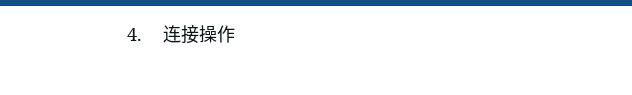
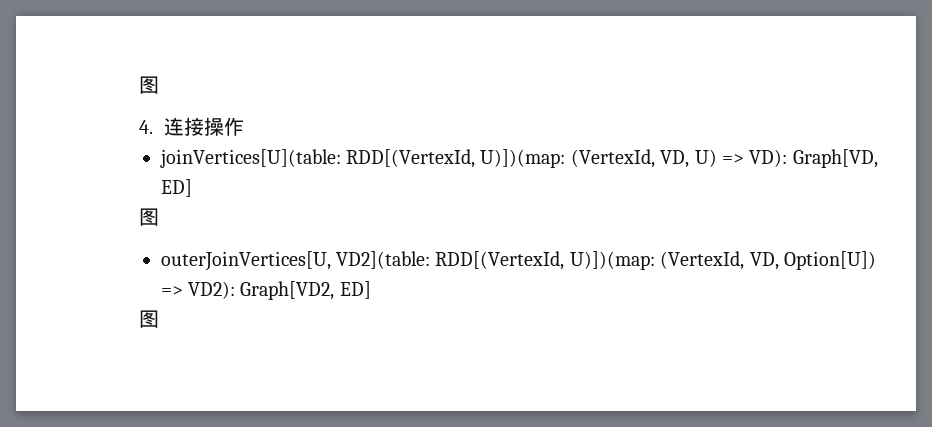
(126, 34) none -> [138,76,159,94] 图 //
(235, 34) none -> [159,149,878,168] [160,179,192,197] [138,208,159,226] [160,251,876,271] [160,281,371,300] [138,310,159,328] // joinVertices[U](table: RDD[(VertexId, U)])(map: (VertexId, VD, U) => VD): Graph[VD, ED] // 图 // outerJoinVertices[U, VD2](table: RDD[(VertexId, U)])(map: (VertexId, VD, Option[U]) => VD2): Graph[VD2, ED] // 图

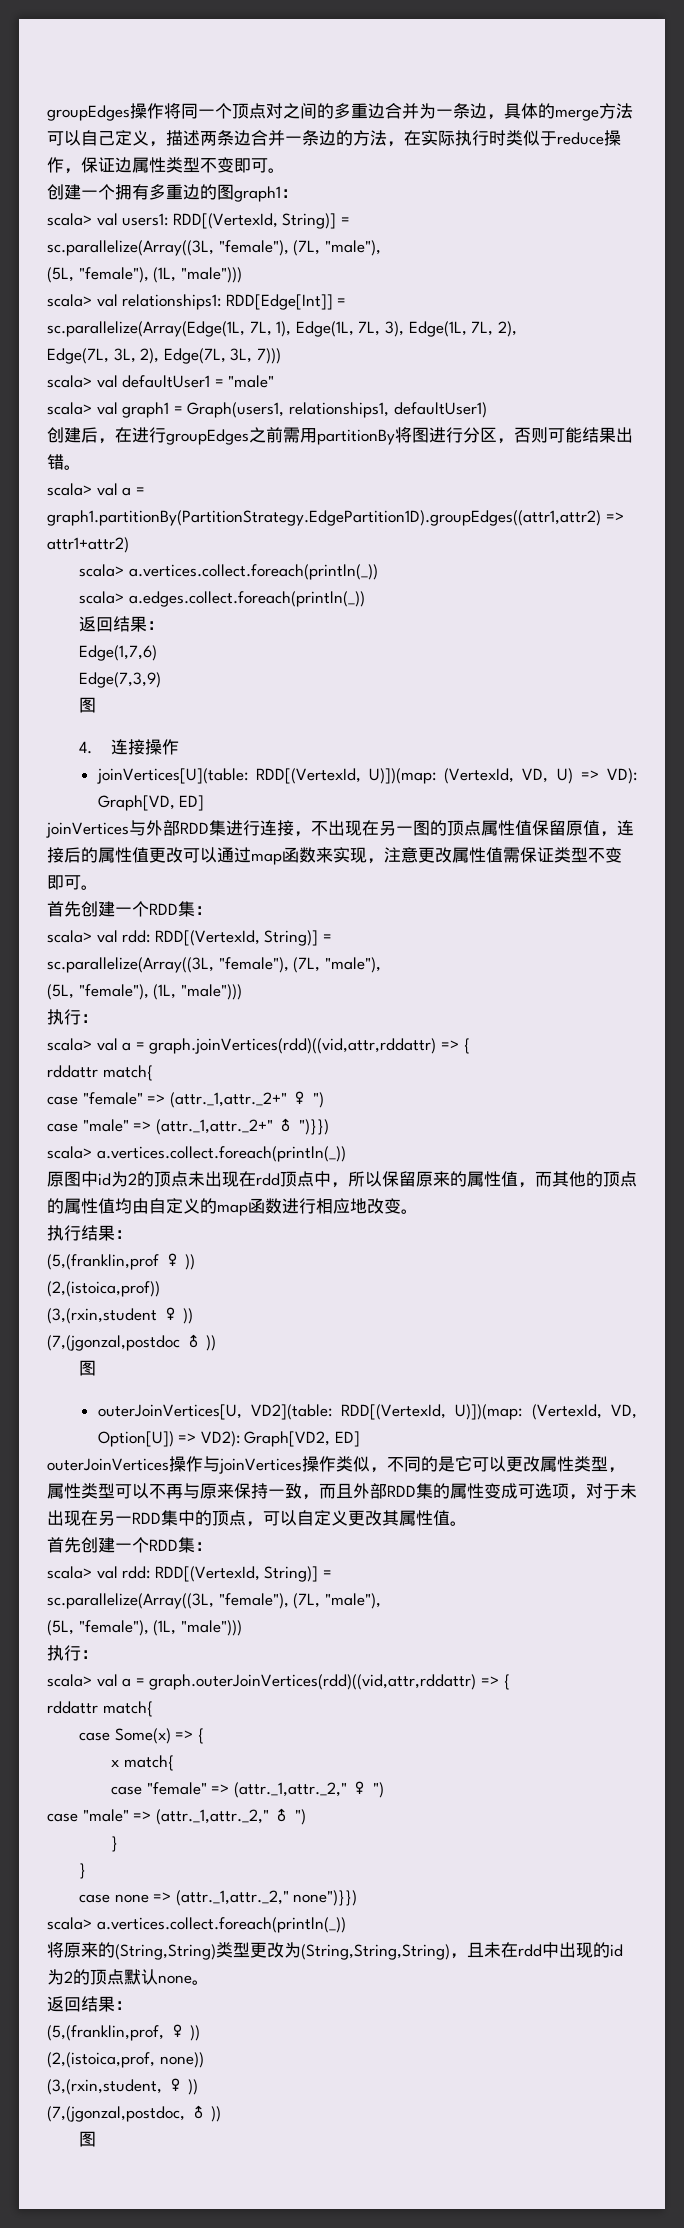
(138, 85) none -> [47,103,633,121] [47,130,621,147] [47,157,285,174] [47,184,298,202] [47,213,350,229] [47,240,381,256] [47,267,242,283] [47,294,347,310] [47,321,517,337] [47,348,281,364] [47,375,275,388] [47,402,487,418] [47,427,633,445] [47,454,81,470] [47,483,145,496] [47,510,624,526] [47,537,129,553] [79,564,378,580] [79,591,365,607] [79,616,165,632] [79,645,158,661] [79,672,162,688] groupEdges操作将同一个顶点对之间的多重边合并为一条边，具体的merge方法可以自己定义，描述两条边合并一条边的方法，在实际执行时类似于reduce操作，保证边属性类型不变即可。 // 创建一个拥有多重边的图graph1： // scala> val users1: RDD[(VertexId, String)] = // sc.parallelize(Array((3L, "female"), (7L, "male"), // (5L, "female"), (1L, "male"))) // scala> val relationships1: RDD[Edge[Int]] = // sc.parallelize(Array(Edge(1L, 7L, 1), Edge(1L, 7L, 3), Edge(1L, 7L, 2), // Edge(7L, 3L, 2), Edge(7L, 3L, 7))) // scala> val defaultUser1 = "male" // scala> val graph1 = Graph(users1, relationships1, defaultUser1) // 创建后，在进行groupEdges之前需用partitionBy将图进行分区，否则可能结果出错。 // scala> val a = graph1.partitionBy(PartitionStrategy.EdgePartition1D).groupEdges((attr1,attr2) => attr1+attr2) // scala> a.vertices.collect.foreach(println(_)) // scala> a.edges.collect.foreach(println(_)) // 返回结果： // Edge(1,7,6) // Edge(7,3,9) //
(192, 188) none -> [46,820,634,838] [47,847,622,865] [47,875,98,890] [47,901,212,917] [47,930,332,946] [47,957,381,973] [47,984,242,1000] [47,1009,98,1025] [47,1038,470,1054] [47,1065,153,1081] [47,1091,324,1108] [47,1118,329,1135] [47,1146,346,1162] [47,1171,637,1188] [47,1198,418,1216] [47,1225,132,1241] [47,1253,196,1270] [47,1281,160,1297] [47,1307,194,1324] [47,1334,217,1351] // joinVertices与外部RDD集进行连接，不出现在另一图的顶点属性值保留原值，连接后的属性值更改可以通过map函数来实现，注意更改属性值需保证类型不变即可。 // 首先创建一个RDD集： // scala> val rdd: RDD[(VertexId, String)] = // sc.parallelize(Array((3L, "female"), (7L, "male"), // (5L, "female"), (1L, "male"))) // 执行： // scala> val a = graph.joinVertices(rdd)((vid,attr,rddattr) => { // rddattr match{ // case "female" => (attr._1,attr._2+" ♀ ") // case "male" => (attr._1,attr._2+" ♂ ")}}) // scala> a.vertices.collect.foreach(println(_)) // 原图中id为2的顶点未出现在rdd顶点中，所以保留原来的属性值，而其他的顶点的属性值均由自定义的map函数进行相应地改变。 // 执行结果： // (5,(franklin,prof ♀ )) // (2,(istoica,prof)) // (3,(rxin,student ♀ )) // (7,(jgonzal,postdoc ♂ ))
(371, 290) none -> [47,1456,625,1474] [47,1483,637,1500] [47,1510,467,1527] [47,1537,212,1553] [47,1566,332,1582] [47,1593,381,1609] [47,1620,242,1636] [47,1645,98,1661] [47,1674,510,1690] [47,1701,153,1717] [79,1728,204,1744] [111,1755,174,1771] [111,1781,384,1798] [47,1808,306,1825] [111,1836,119,1852] [79,1863,87,1879] [79,1890,358,1906] [47,1917,346,1933] [47,1942,623,1960] [47,1969,209,1985] [47,1996,132,2012] [47,2024,201,2041] [47,2052,204,2068] [47,2078,199,2095] [47,2105,222,2122] // outerJoinVertices操作与joinVertices操作类似，不同的是它可以更改属性类型，属性类型可以不再与原来保持一致，而且外部RDD集的属性变成可选项，对于未出现在另一RDD集中的顶点，可以自定义更改其属性值。 // 首先创建一个RDD集： // scala> val rdd: RDD[(VertexId, String)] = // sc.parallelize(Array((3L, "female"), (7L, "male"), // (5L, "female"), (1L, "male"))) // 执行： // scala> val a = graph.outerJoinVertices(rdd)((vid,attr,rddattr) => { // rddattr match{ // case Some(x) => { // x match{ // case "female" => (attr._1,attr._2," ♀ ") // case "male" => (attr._1,attr._2," ♂ ") // } // } // case none => (attr._1,attr._2," none")}}) // scala> a.vertices.collect.foreach(println(_)) // 将原来的(String,String)类型更改为(String,String,String)，且未在rdd中出现的id为2的顶点默认none。 // 返回结果： // (5,(franklin,prof, ♀ )) // (2,(istoica,prof, none)) // (3,(rxin,student, ♀ )) // (7,(jgonzal,postdoc, ♂ ))

